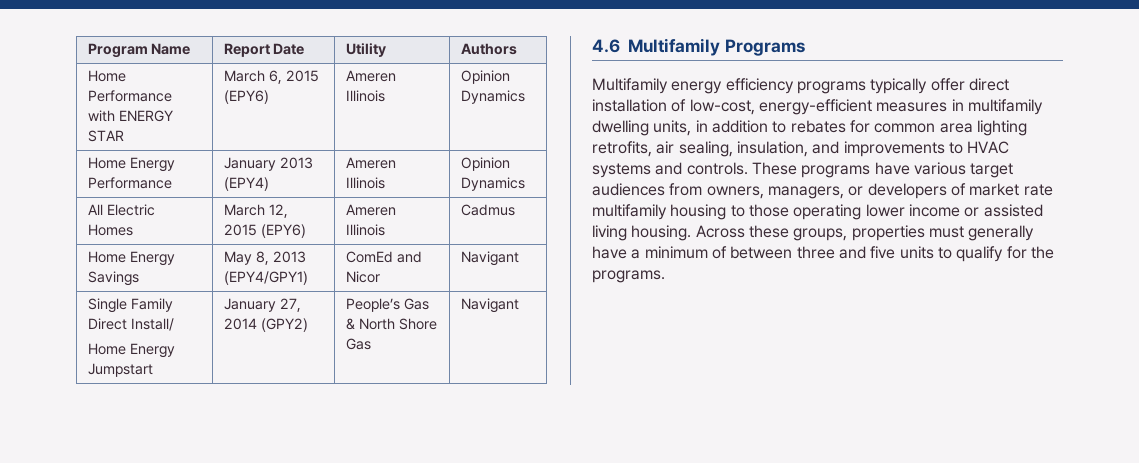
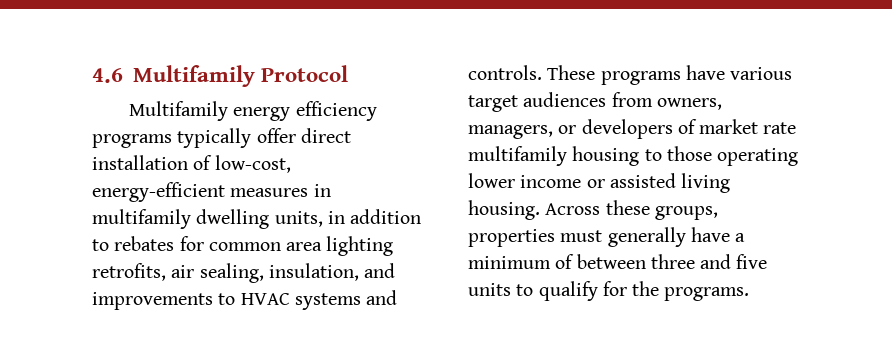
[87,43,191,58] [223,43,305,57] [345,43,386,57] [460,43,517,55] [87,70,126,82] [87,90,172,102] [87,110,173,122] [87,130,124,142] [223,70,319,84] [223,90,269,104] [345,70,396,82] [345,90,385,102] [460,70,510,84] [460,90,525,104] [87,157,175,172] [87,177,172,189] [223,157,313,171] [223,177,269,191] [345,157,396,169] [345,177,385,189] [460,157,510,171] [460,177,525,191] [87,204,155,216] [87,224,133,236] [223,204,288,218] [223,224,306,238] [345,204,396,216] [345,224,385,236] [460,204,515,216] [87,251,175,266] [87,271,139,286] [223,251,306,265] [223,271,308,285] [345,251,422,263] [345,271,380,283] [460,251,519,266] [87,298,173,313] [87,318,174,331] [87,343,175,358] [87,363,153,377] [223,298,301,312] [223,318,308,332] [345,298,429,312] [345,318,437,330] [345,338,371,350] [460,298,519,313] Program Name | Report Date | Utility | Authors // Home Performance with ENERGY STAR | March 6, 2015 (EPY6) | Ameren Illinois | Opinion Dynamics // Home Energy Performance | January 2013 (EPY4) | Ameren Illinois | Opinion Dynamics // All Electric Homes | March 12, 2015 (EPY6) | Ameren Illinois | Cadmus // Home Energy Savings | May 8, 2013 (EPY4/GPY1) | ComEd and Nicor | Navigant // Single Family Direct Install/ // Home Energy Jumpstart | January 27, 2014 (GPY2) | People’s Gas & North Shore Gas | Navigant // -> (92, 75) none
[724,39,805,56] Programs -> [260,65,348,82] Protocol

